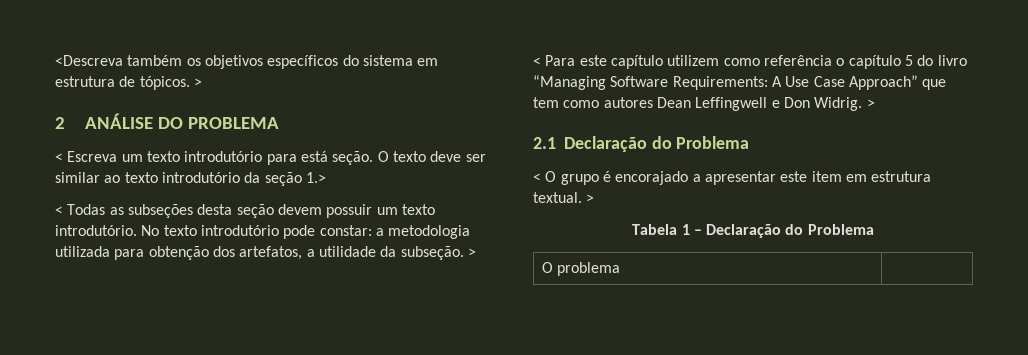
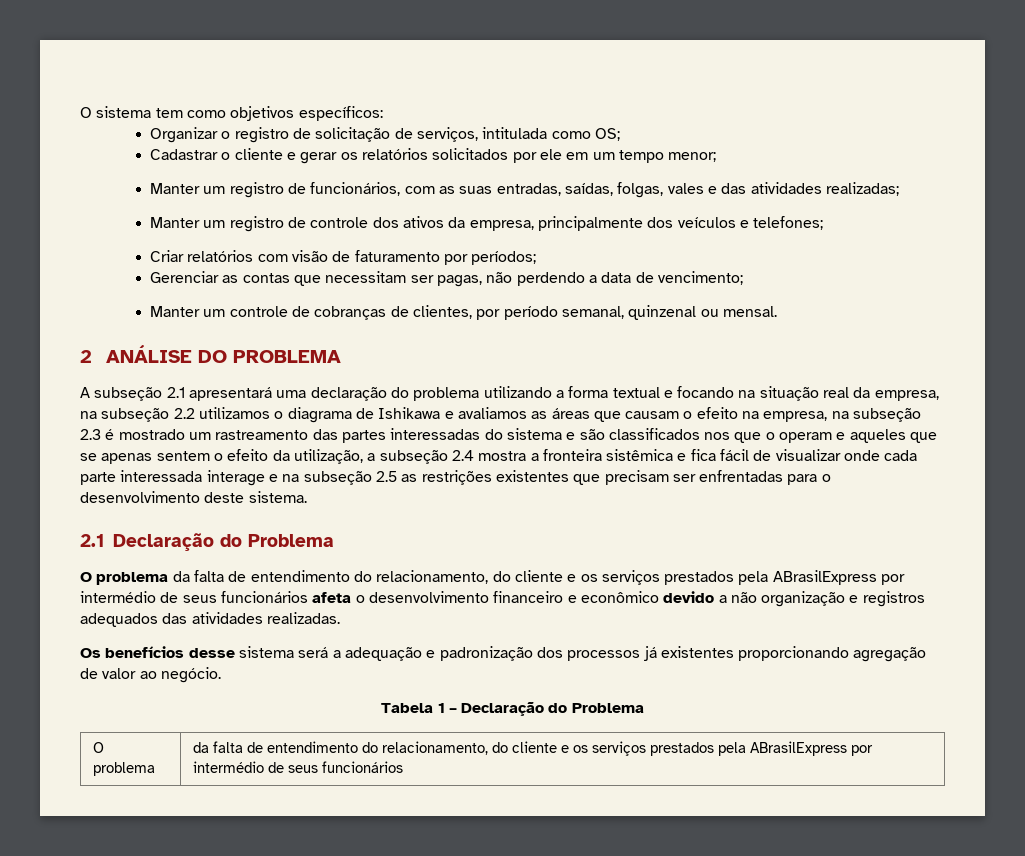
[55,55,439,69] [55,76,202,90] [55,113,280,129] [55,151,486,165] [55,172,326,186] [55,204,435,218] [55,225,471,239] [55,246,476,260] [533,55,967,69] [533,75,947,90] [533,97,875,111] [533,136,750,152] [533,171,932,185] [533,192,595,203] <Descreva também os objetivos específicos do sistema em estrutura de tópicos. > // 2 ANÁLISE DO PROBLEMA // < Escreva um texto introdutório para está seção. O texto deve ser similar ao texto introdutório da seção 1.> // < Todas as subseções desta seção devem possuir um texto introdutório. No texto introdutório pode constar: a metodologia utilizada para obtenção dos artefatos, a utilidade da subseção. > // < Para este capítulo utilizem como referência o capítulo 5 do livro “Managing Software Requirements: A Use Case Approach” que tem como autores Dean Leffingwell e Don Widrig. > // 2.1 Declaração do Problema // < O grupo é encorajado a apresentar este item em estrutura textual. > -> [80,106,383,121] [150,127,620,143] [150,148,717,164] [150,182,899,198] [150,216,824,232] [150,250,537,265] [150,271,743,287] [150,305,777,320] [80,345,342,363] [80,386,939,401] [80,407,922,423] [80,428,938,443] [80,449,918,464] [80,470,831,486] [80,491,307,503] [80,533,334,551] [80,570,906,585] [80,591,925,607] [80,612,340,627] [80,646,927,662] [80,667,221,683] O sistema tem como objetivos específicos: // Organizar o registro de solicitação de serviços, intitulada como OS; // Cadastrar o cliente e gerar os relatórios solicitados por ele em um tempo menor; // Manter um registro de funcionários, com as suas entradas, saídas, folgas, vales e das atividades realizadas; // Manter um registro de controle dos ativos da empresa, principalmente dos veículos e telefones; // Criar relatórios com visão de faturamento por períodos; // Gerenciar as contas que necessitam ser pagas, não perdendo a data de vencimento; // Manter um controle de cobranças de clientes, por período semanal, quinzenal ou mensal. // 2 ANÁLISE DO PROBLEMA // A subseção 2.1 apresentará uma declaração do problema utilizando a forma textual e focando na situação real da empresa, na subseção 2.2 utilizamos o diagrama de Ishikawa e avaliamos as áreas que causam o efeito na empresa, na subseção 2.3 é mostrado um rastreamento das partes interessadas do sistema e são classificados nos que o operam e aqueles que se apenas sentem o efeito da utilização, a subseção 2.4 mostra a fronteira sistêmica e fica fácil de visualizar onde cada parte interessada interage e na subseção 2.5 as restrições existentes que precisam ser enfrentadas para o desenvolvimento deste sistema. // 2.1 Declaração do Problema // O problema da falta de entendimento do relacionamento, do cliente e os serviços prestados pela ABrasilExpress por intermédio de seus funcionários afeta o desenvolvimento financeiro e econômico devido a não organização e registros adequados das atividades realizadas. // Os benefícios desse sistema será a adequação e padronização dos processos já existentes proporcionando agregação de valor ao negócio.
(620, 269) none -> [192,741,873,756] [192,761,403,773] da falta de entendimento do relacionamento, do cliente e os serviços prestados pela ABrasilExpress por intermédio de seus funcionários

